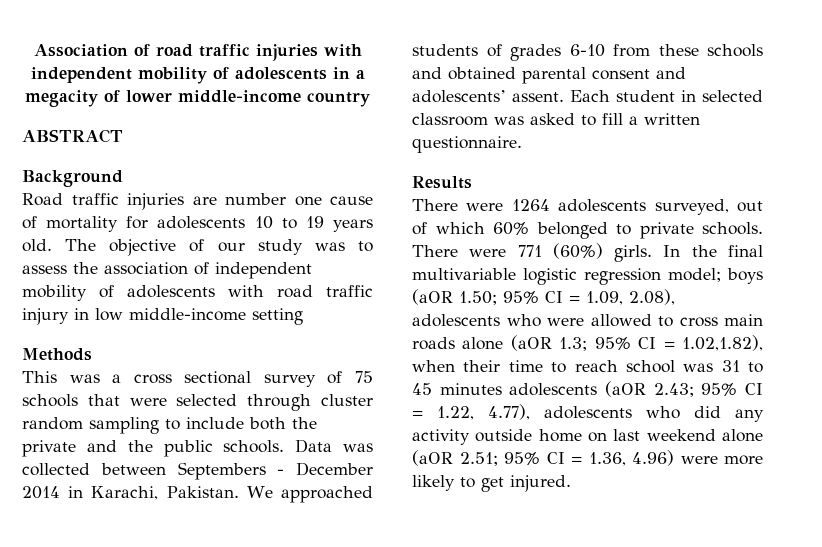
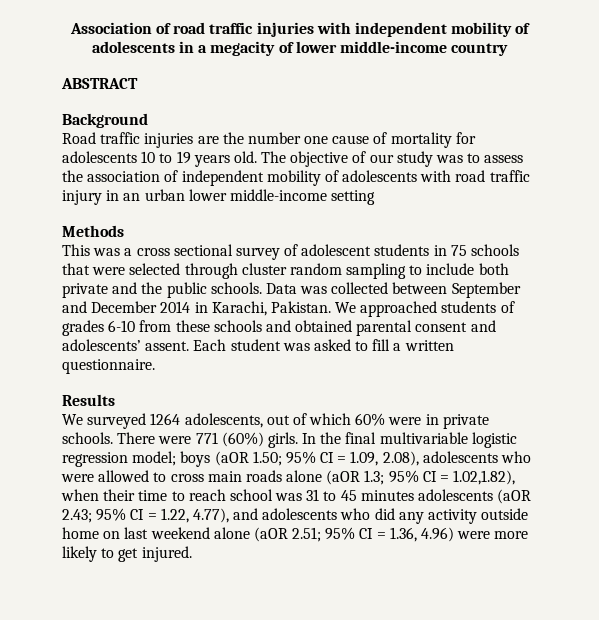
(217, 200) none -> [222,132,244,144] the
[95,308,123,321] low -> [123,189,227,201] an urban lower
(343, 377) none -> [301,244,447,256] adolescent students in
[292,417,317,429] the -> (509, 269) none
[177,462,285,480] Septembers - -> [451,282,521,298] [62,301,87,313] September and
[681,90,763,102] [412,113,488,126] in selected classroom -> (281, 345) none
[412,199,729,215] There were 1264 adolescents surveyed, -> [62,413,263,429] We surveyed 1264 adolescents,
[536,222,631,239] belonged to -> [388,414,439,425] were in
(530, 412) none -> [233,508,259,520] and

